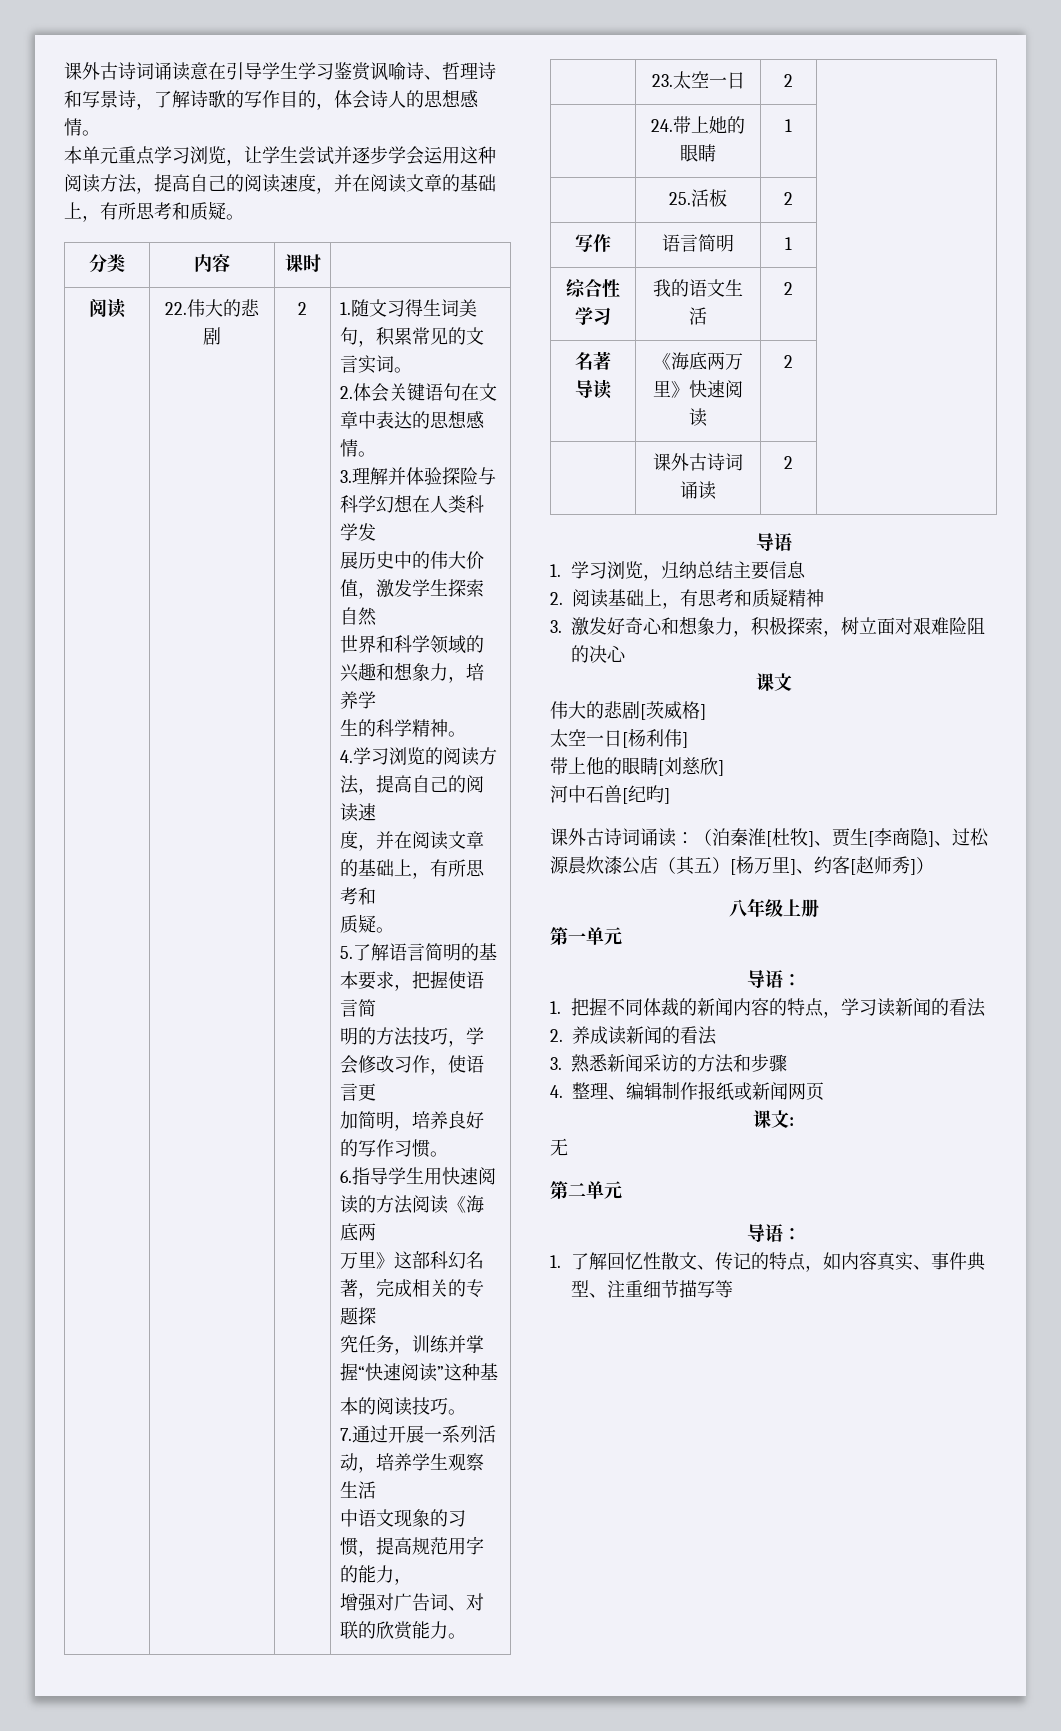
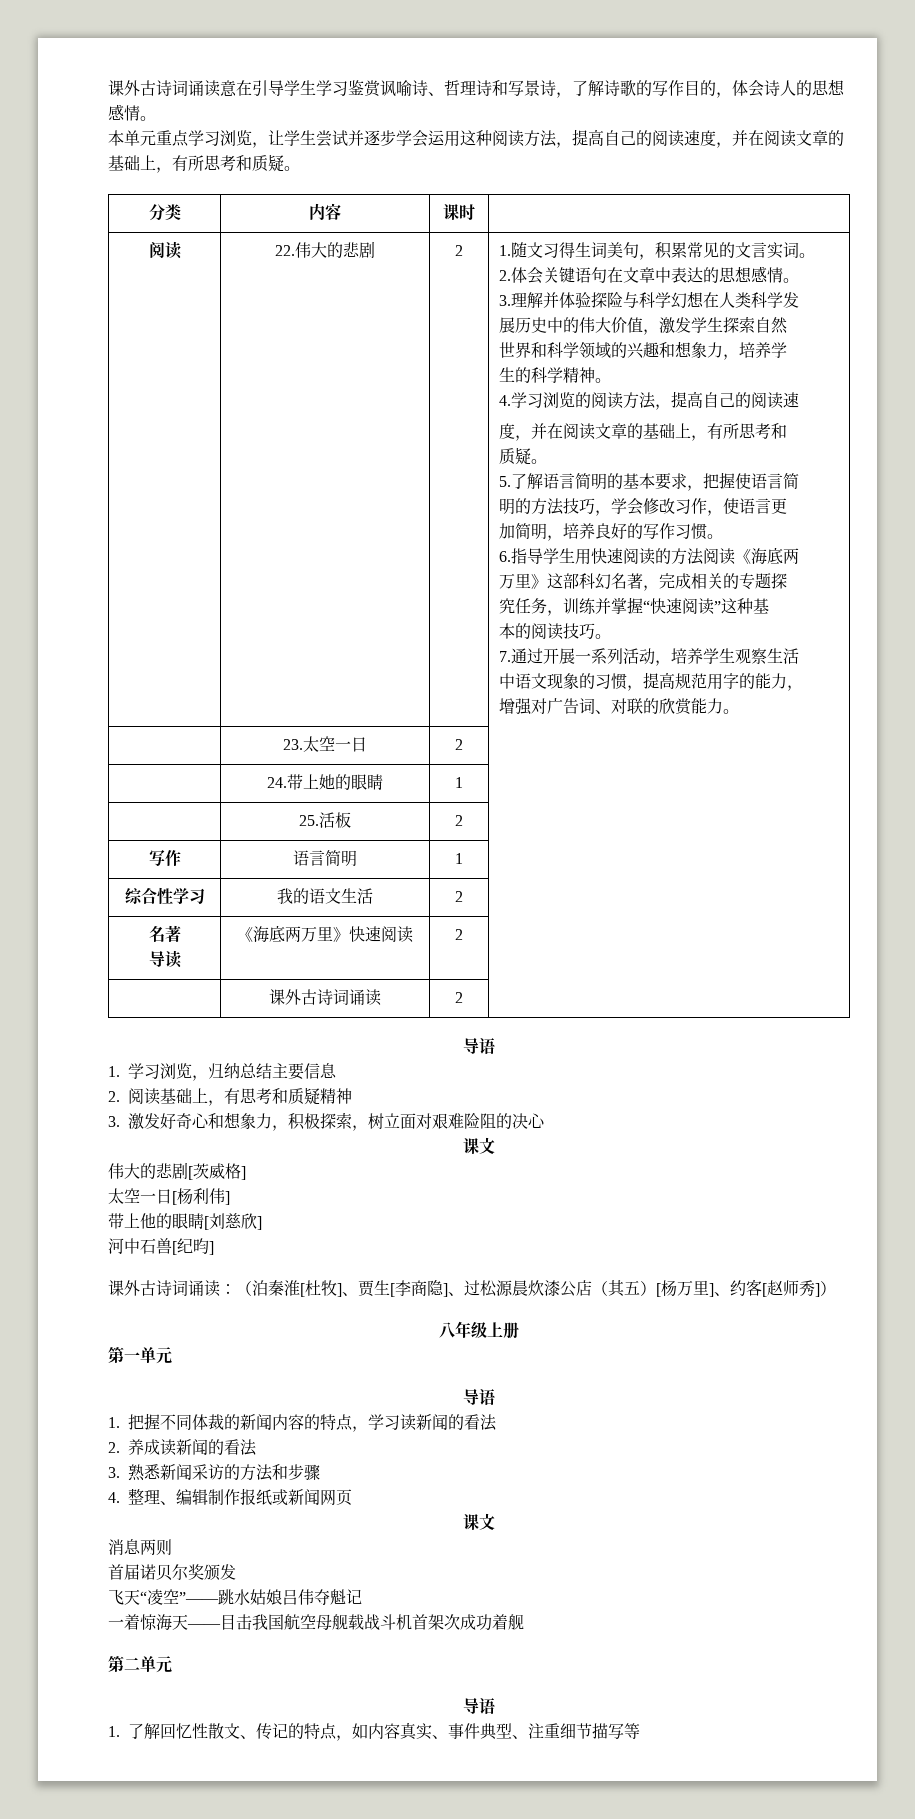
[782,974,801,986] ： -> (495, 1397) none
[789,1117,794,1126] [550,1138,568,1156] : // 无 -> [108,1539,172,1556] [108,1564,236,1581] [108,1589,362,1605] [108,1614,524,1631] // 消息两则 // 首届诺贝尔奖颁发 // 飞天“凌空”——跳水姑娘吕伟夺魁记 // 一着惊海天——目击我国航空母舰载战斗机首架次成功着舰
[782,1228,801,1240] ： -> (495, 1706) none

